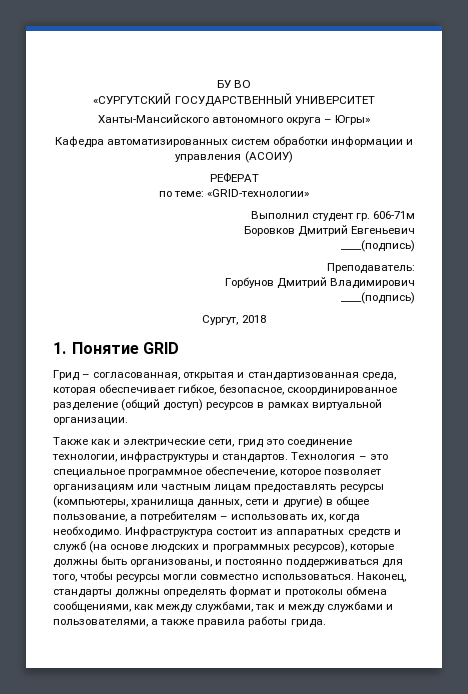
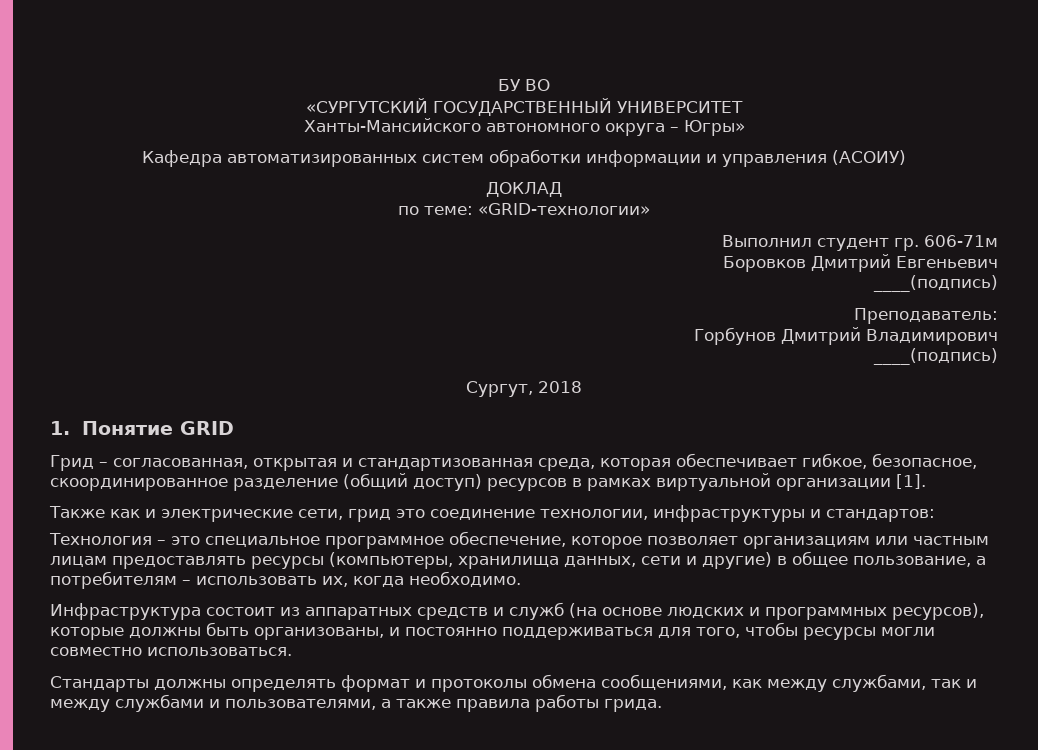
[209,173,259,182] РЕФЕРАТ -> [486,182,562,197] ДОКЛАД
[53,417,128,425] организации. -> [776,474,926,491] организации [1].
[222,454,289,463] стандартов. -> [826,509,935,522] стандартов: //
(122, 532) none -> (521, 579) //
[356,572,406,582] [53,589,112,598] Наконец, стандарты -> [50,676,149,692] // Стандарты

